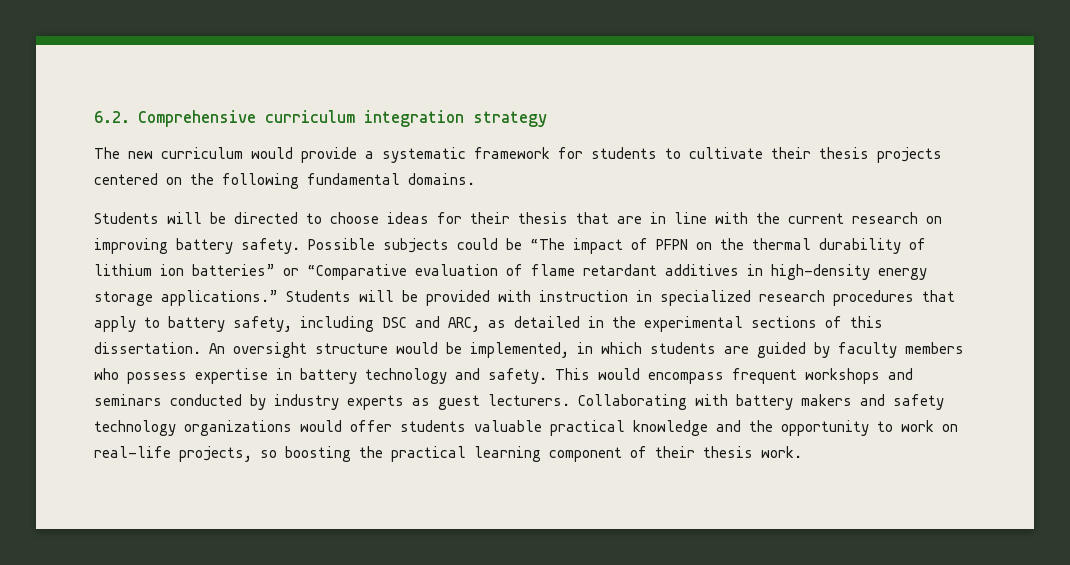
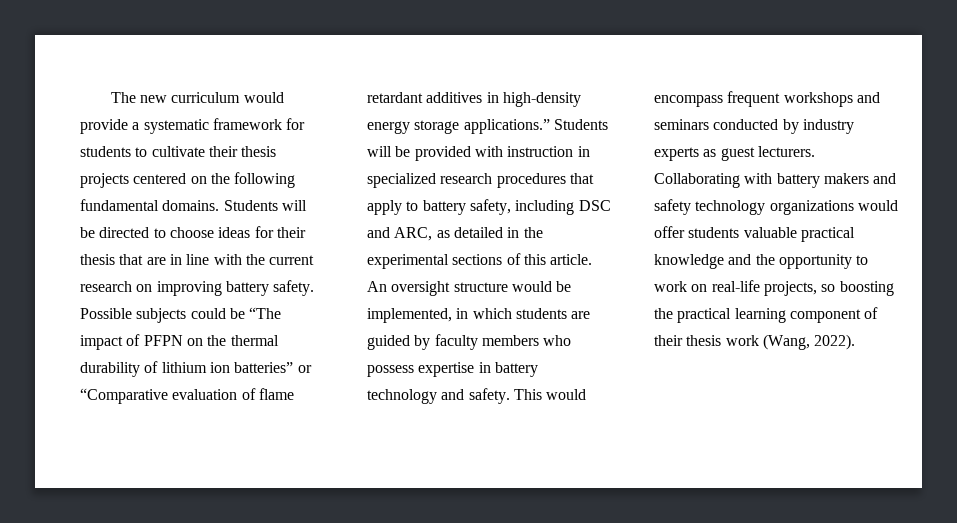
[94,110,547,127] 6.2. Comprehensive curriculum integration strategy // -> (110, 97) none
(475, 179) // -> (220, 205) none
[94,342,201,354] dissertation. -> [550,254,593,265] article.
[761,446,802,458] work. -> [725,334,856,350] work (Wang, 2022).

